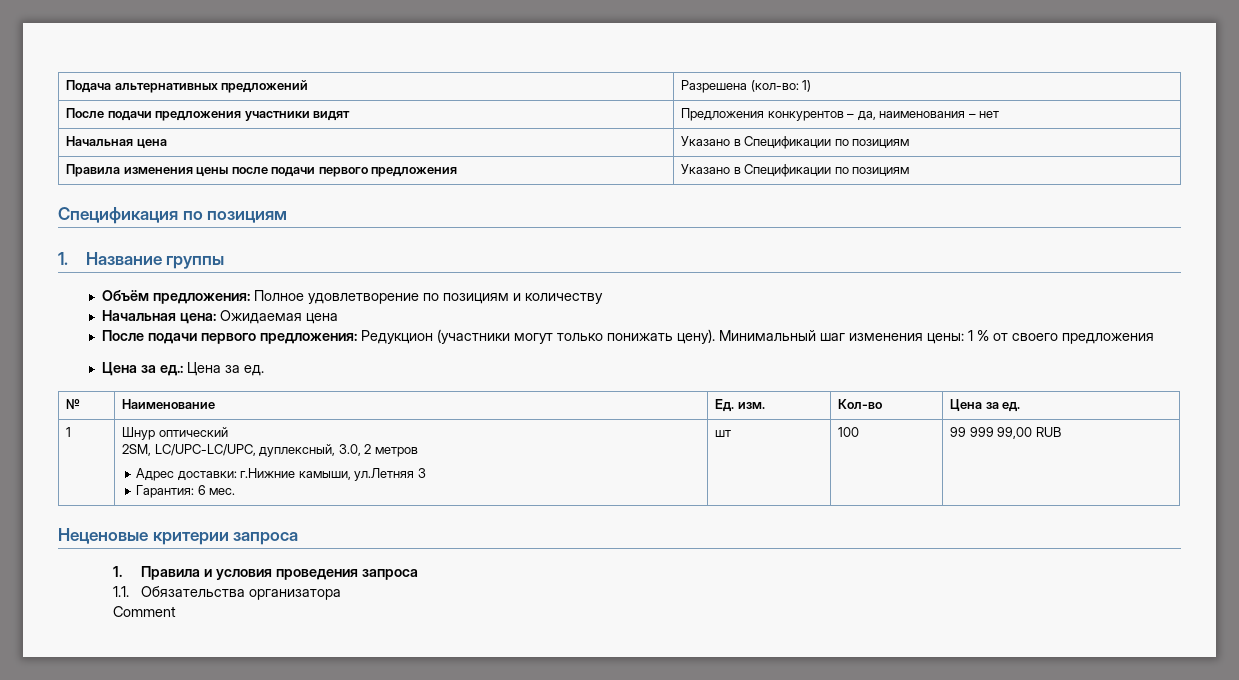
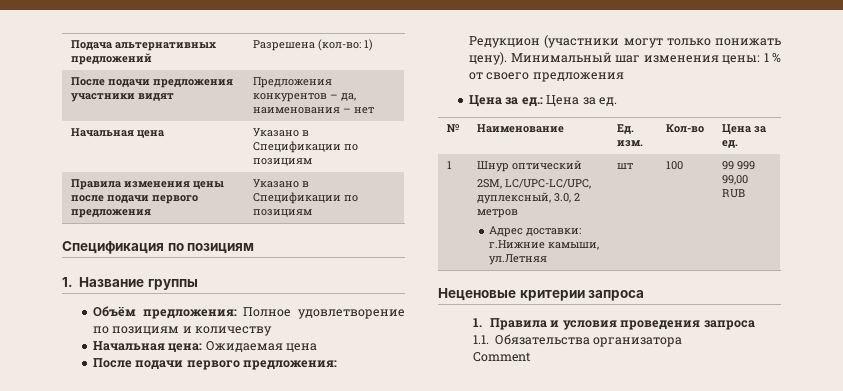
[417,468,426,478] [136,485,236,498] 3 // Гарантия: 6 мес. -> (547, 259) none

